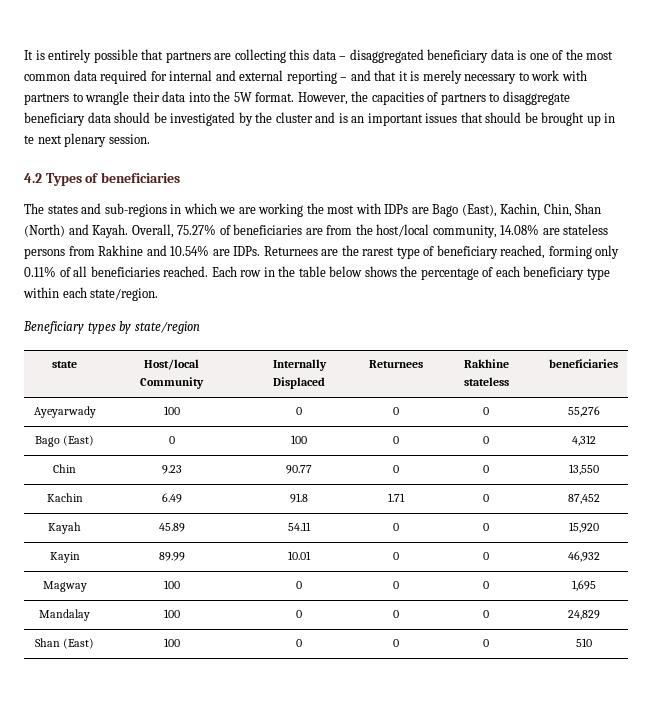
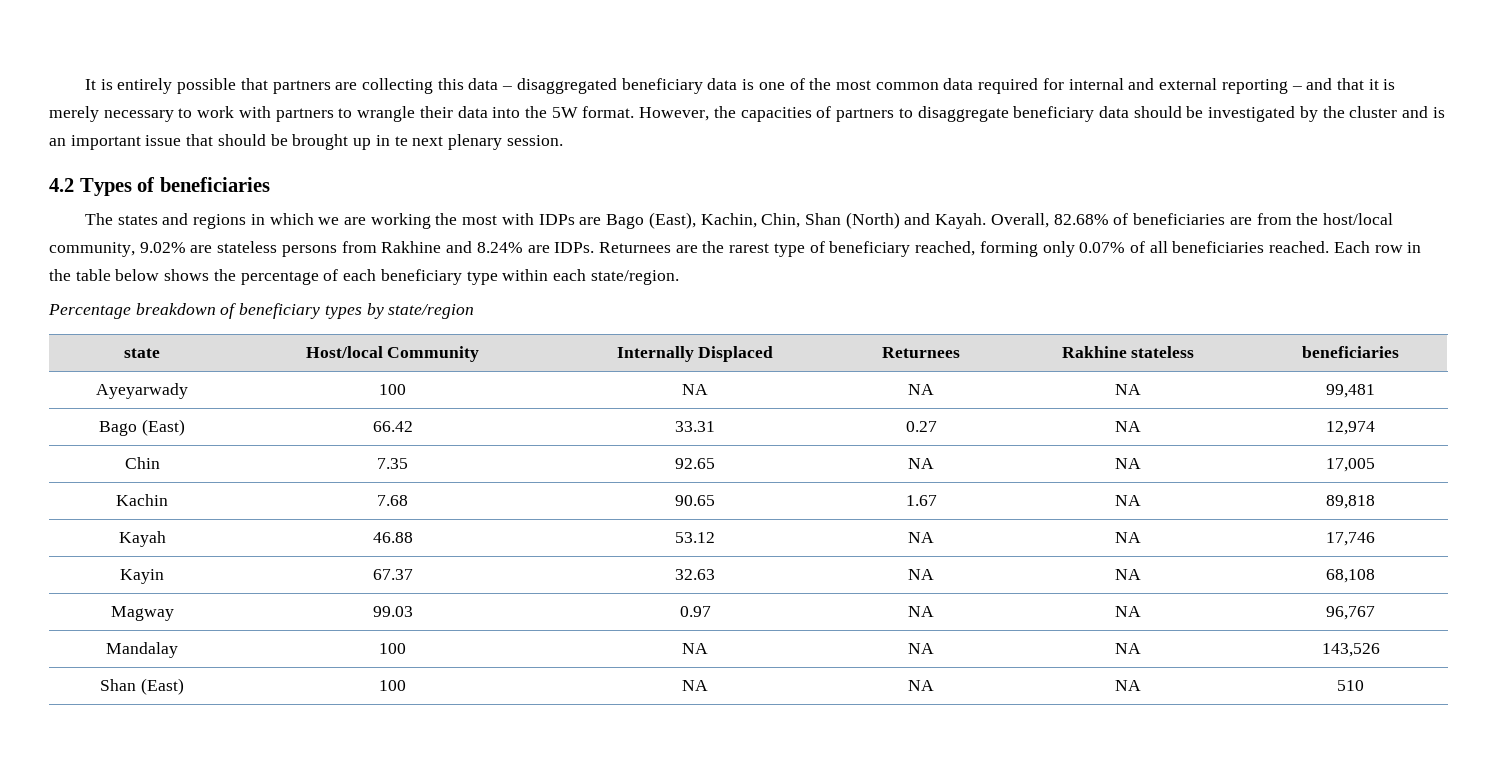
[425,113,458,123] issues -> [145,135,182,146] issue
[104,203,167,217] sub-regions -> [193,214,247,229] regions
[177,224,217,235] 75.27% -> [1053,214,1109,225] 82.68%
[500,224,540,235] 14.08% -> [139,242,186,253] 9.02%
[170,245,210,256] 10.54% -> [476,242,523,253] 8.24%
[24,266,56,277] 0.11% -> [1079,242,1126,253] 0.07%
[23,321,84,334] Beneficiary -> [48,303,321,319] Percentage breakdown of beneficiary
[296,407,302,415] [393,407,399,415] [483,407,489,415] [567,406,600,417] [34,435,95,447] [168,436,175,444] [291,435,307,444] [393,436,399,444] [483,436,489,444] [571,435,596,446] [53,464,76,473] [161,465,182,474] [286,465,312,474] [393,465,399,473] [483,465,489,473] [568,464,599,475] [46,493,83,502] [161,493,182,503] [290,493,308,503] [388,493,405,502] [483,494,489,502] [567,494,600,504] [48,522,81,534] [158,523,185,532] [288,522,311,531] [393,523,399,531] [483,523,489,531] [568,522,599,533] [49,552,80,563] [158,552,185,561] [288,551,311,560] [393,552,399,560] [483,552,489,560] [567,551,600,562] [42,581,87,592] [163,580,180,589] [296,581,302,589] [393,581,399,589] [483,581,489,589] [571,580,596,591] [39,609,90,621] [163,609,180,618] [296,610,302,618] [393,610,399,618] [483,610,489,618] [567,610,600,620] 0 | 0 | 0 | 55,276 // Bago (East) | 0 | 100 | 0 | 0 | 4,312 // Chin | 9.23 | 90.77 | 0 | 0 | 13,550 // Kachin | 6.49 | 91.8 | 1.71 | 0 | 87,452 // Kayah | 45.89 | 54.11 | 0 | 0 | 15,920 // Kayin | 89.99 | 10.01 | 0 | 0 | 46,932 // Magway | 100 | 0 | 0 | 0 | 1,695 // Mandalay | 100 | 0 | 0 | 0 | 24,829 -> [681,384,708,395] [907,384,934,395] [1115,384,1141,395] [1326,384,1375,398] [99,419,185,436] [372,421,413,432] [674,421,715,432] [905,421,937,432] [1115,421,1141,432] [1326,421,1375,435] [124,457,160,469] [377,458,408,469] [674,458,715,469] [907,458,934,469] [1115,458,1141,469] [1326,458,1375,472] [116,494,168,506] [377,495,408,506] [674,495,715,506] [905,495,937,506] [1115,495,1141,506] [1326,495,1375,509] [118,531,166,547] [372,532,413,543] [674,532,715,543] [907,532,934,543] [1115,532,1141,543] [1326,532,1375,546] [120,569,164,584] [372,569,413,580] [674,569,715,580] [907,569,934,580] [1115,569,1141,580] [1326,569,1375,583] [110,606,174,621] [372,606,413,617] [679,606,711,617] [907,606,934,617] [1115,606,1141,617] [1326,606,1375,620] [106,642,178,658] [379,643,406,654] [681,643,708,654] [907,643,934,654] [1115,643,1141,654] [1321,643,1380,657] NA | NA | NA | 99,481 // Bago (East) | 66.42 | 33.31 | 0.27 | NA | 12,974 // Chin | 7.35 | 92.65 | NA | NA | 17,005 // Kachin | 7.68 | 90.65 | 1.67 | NA | 89,818 // Kayah | 46.88 | 53.12 | NA | NA | 17,746 // Kayin | 67.37 | 32.63 | NA | NA | 68,108 // Magway | 99.03 | 0.97 | NA | NA | 96,767 // Mandalay | 100 | NA | NA | NA | 143,526
[296,639,302,647] [393,639,399,647] [483,639,489,647] 0 | 0 | 0 -> [681,680,708,691] [907,680,934,691] [1115,680,1141,691] NA | NA | NA

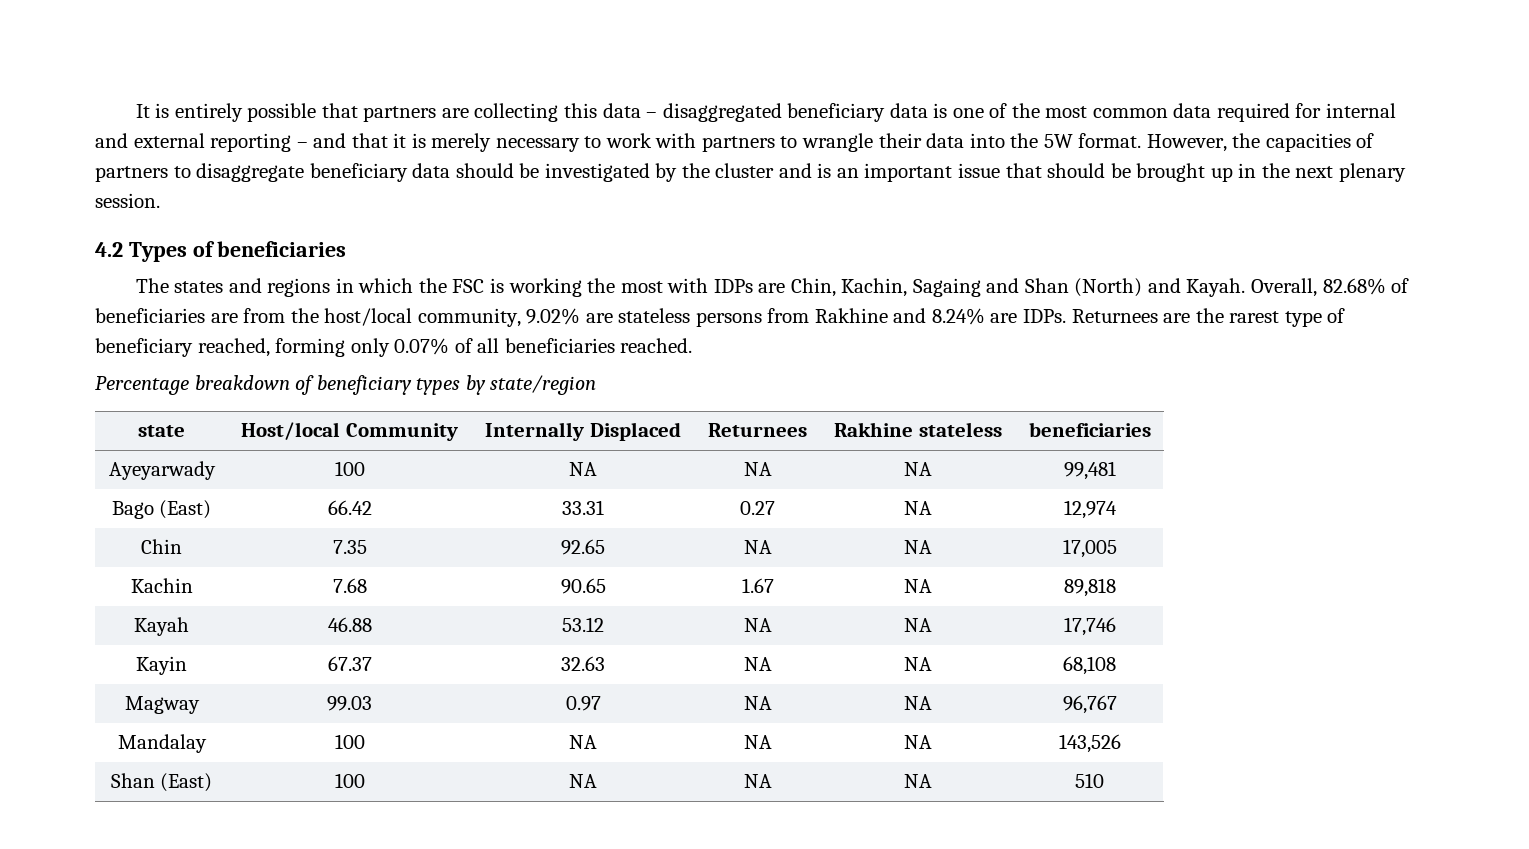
[394,136,408,146] te -> [1261,163,1290,178] the
[318,217,367,225] we are -> [418,278,504,293] the FSC is
[606,212,801,229] Bago (East), Kachin, Chin, -> [790,278,1020,297] Chin, Kachin, Sagaing and
[1333,241,1422,253] [49,269,679,285] Each row in the table below shows the percentage of each beneficiary type within each state/region. -> (693, 345) none

